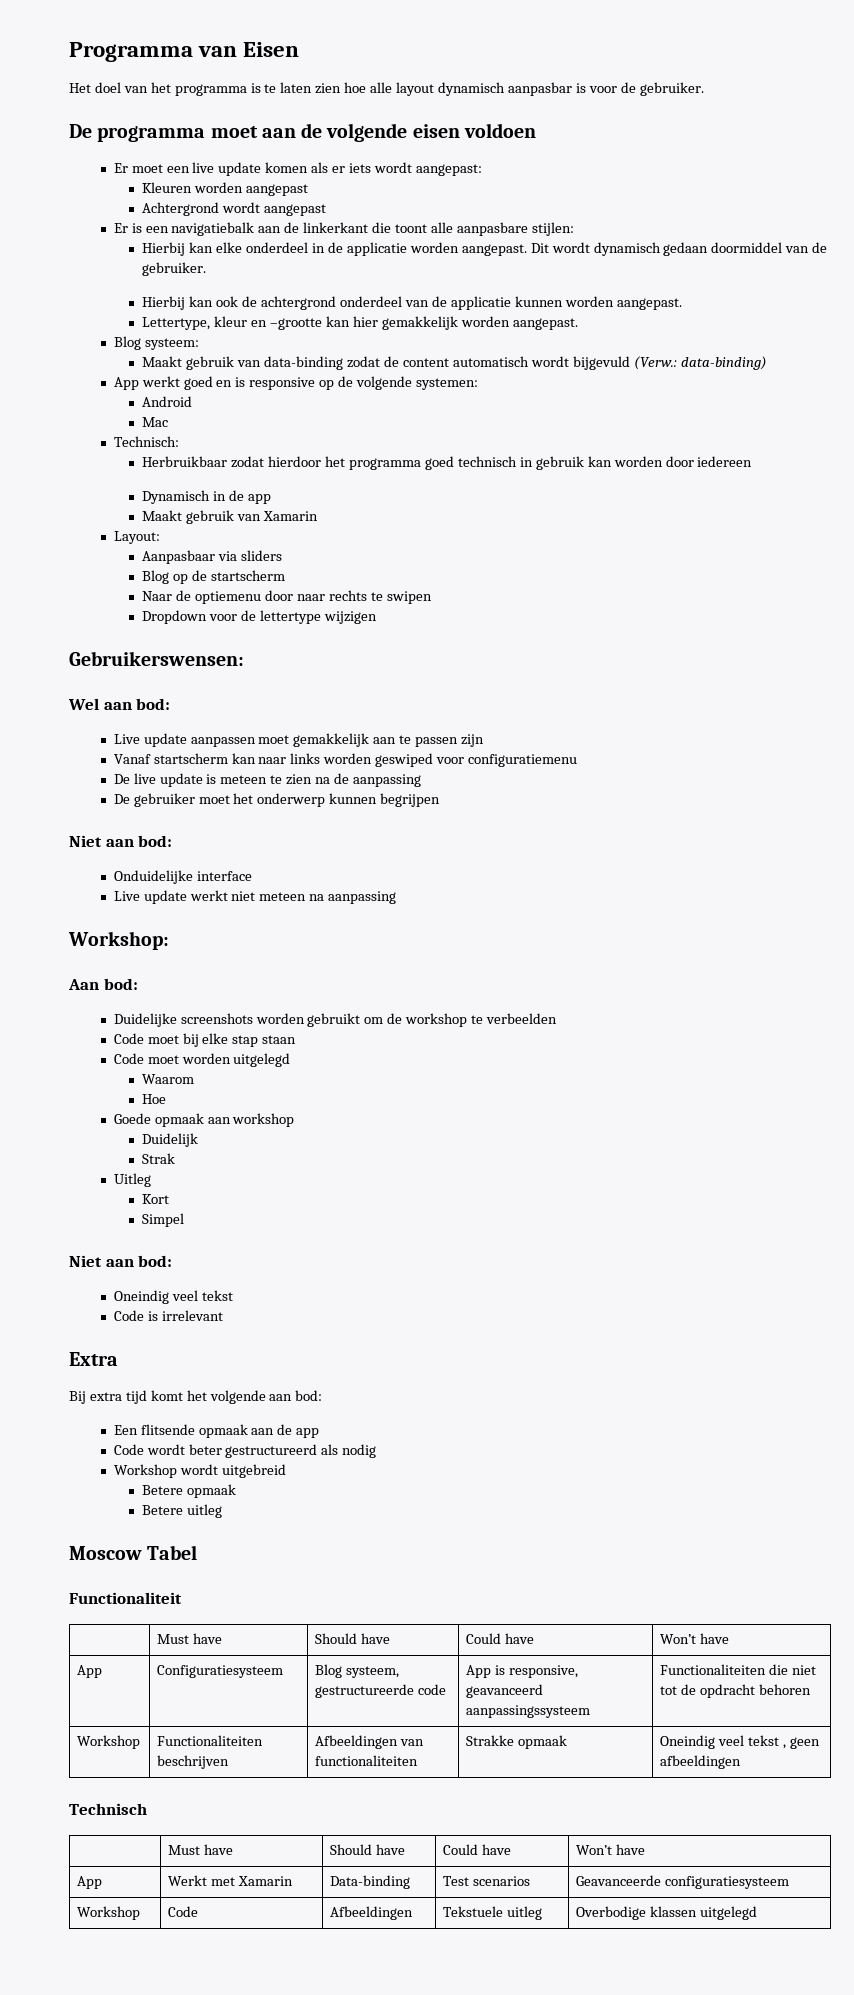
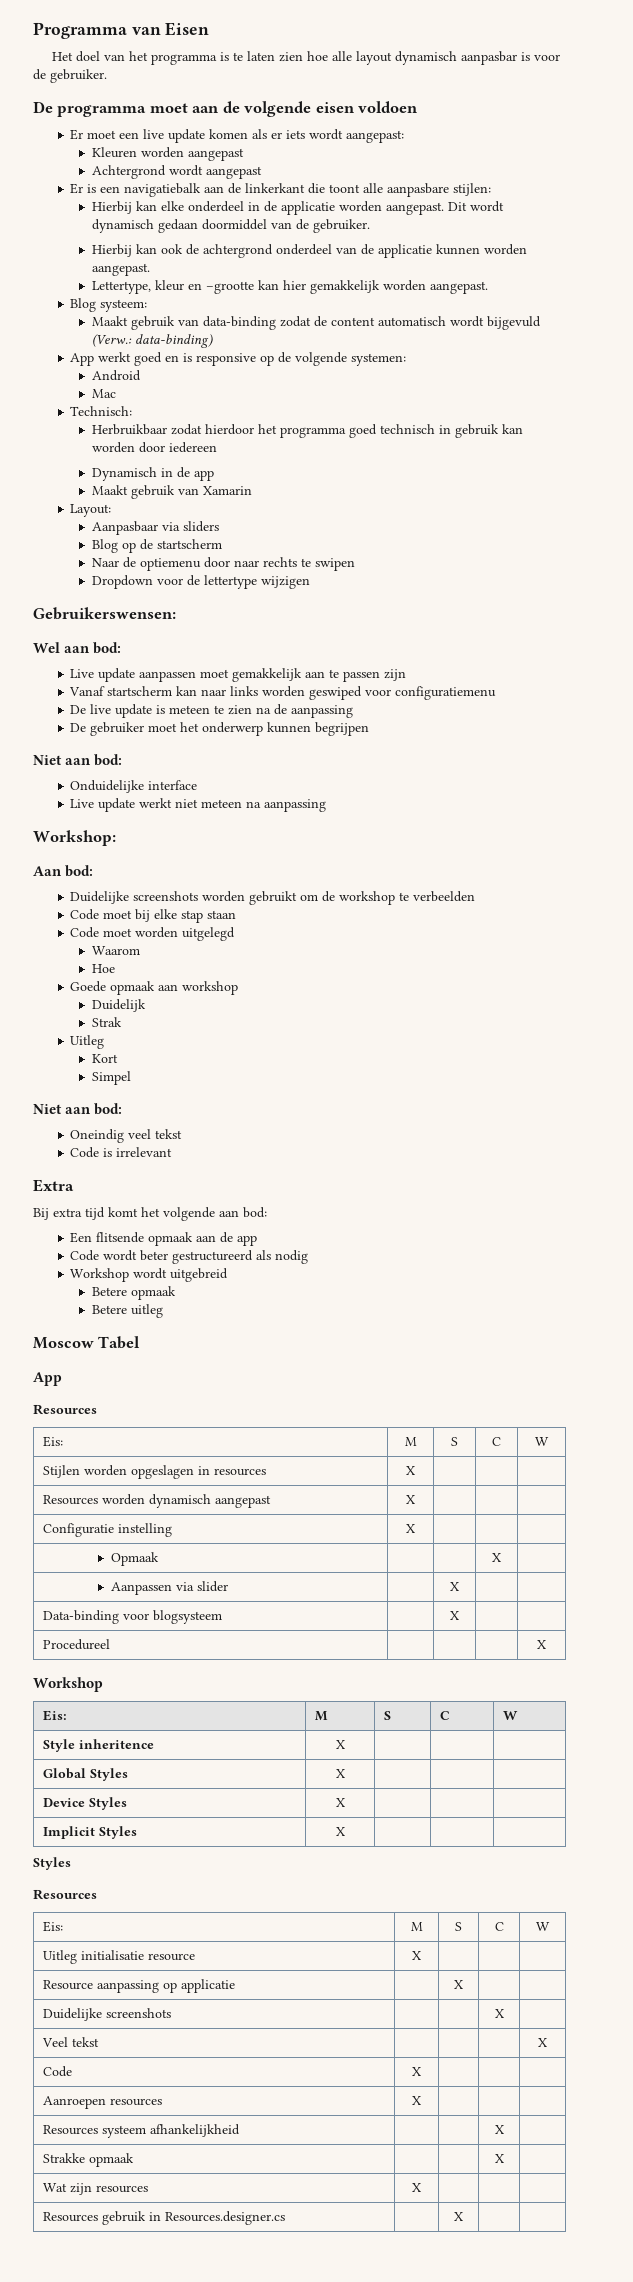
[69,1592,182,1604] [157,1633,223,1644] [315,1633,391,1644] [466,1633,535,1644] [660,1633,730,1644] [77,1665,103,1678] [157,1665,284,1678] [315,1664,400,1678] [315,1684,447,1698] [466,1665,579,1678] [466,1684,544,1698] [466,1705,591,1718] [660,1664,817,1675] [660,1684,812,1698] [77,1735,141,1749] [157,1735,264,1746] [157,1755,230,1769] [315,1735,425,1749] [315,1755,419,1766] [466,1735,568,1749] [660,1735,821,1749] [660,1755,742,1769] [69,1803,147,1815] [168,1844,234,1855] [330,1844,406,1855] [443,1844,512,1855] [576,1844,646,1855] [77,1876,103,1889] [168,1875,294,1886] [330,1875,411,1889] [443,1876,531,1886] [576,1875,790,1889] [77,1906,141,1920] [168,1906,199,1917] [330,1906,414,1920] [443,1906,543,1920] [576,1906,758,1920] Functionaliteit // | Must have | Should have | Could have | Won’t have // App | Configuratiesysteem | Blog systeem, gestructureerde code | App is responsive, geavanceerd aanpassingssysteem | Functionaliteiten die niet tot de opdracht behoren // Workshop | Functionaliteiten beschrijven | Afbeeldingen van functionaliteiten | Strakke opmaak | Oneindig veel tekst , geen afbeeldingen // Technisch // | Must have | Should have | Could have | Won’t have // App | Werkt met Xamarin | Data-binding | Test scenarios | Geavanceerde configuratiesysteem // Workshop | Code | Afbeeldingen | Tekstuele uitleg | Overbodige klassen uitgelegd -> [33,1372,62,1386] [33,1404,97,1415] [42,1436,63,1447] [404,1437,417,1446] [451,1437,458,1446] [492,1437,501,1446] [535,1437,549,1446] [42,1465,266,1479] [406,1466,416,1475] [42,1494,271,1508] [406,1495,416,1504] [42,1523,172,1537] [406,1524,416,1533] [110,1552,159,1566] [492,1553,502,1562] [110,1581,228,1595] [450,1582,460,1591] [42,1610,222,1624] [450,1611,460,1620] [42,1639,110,1650] [537,1640,547,1649] [33,1677,103,1692] [42,1710,67,1721] [314,1711,328,1721] [383,1711,391,1720] [439,1711,450,1720] [502,1711,518,1720] [42,1739,154,1752] [335,1740,346,1749] [42,1768,128,1781] [335,1769,346,1778] [42,1797,127,1810] [335,1798,346,1807] [42,1826,137,1839] [335,1827,346,1836] [33,1857,71,1870] [33,1889,97,1900] [42,1921,63,1932] [410,1922,423,1931] [455,1922,462,1931] [494,1922,504,1931] [536,1922,550,1931] [42,1950,195,1964] [412,1951,422,1960] [42,1979,235,1993] [454,1980,464,1989] [42,2008,171,2021] [494,2009,505,2018] [41,2037,99,2047] [538,2038,548,2047] [42,2066,72,2077] [412,2067,422,2076] [42,2096,162,2109] [412,2096,422,2105] [42,2124,240,2138] [494,2125,505,2134] [42,2153,134,2167] [494,2154,505,2163] [42,2183,148,2195] [412,2183,422,2192] [42,2211,285,2225] [454,2212,464,2221] App // Resources // Eis: | M | S | C | W // Stijlen worden opgeslagen in resources | X | | | // Resources worden dynamisch aangepast | X | | | // Configuratie instelling | X | | | // Opmaak | | | X | // Aanpassen via slider | | X | | // Data-binding voor blogsysteem | | X | | // Procedureel | | | | X // Workshop // Eis: | M | S | C | W // Style inheritence | X | | | // Global Styles | X | | | // Device Styles | X | | | // Implicit Styles | X | | | // Styles // Resources // Eis: | M | S | C | W // Uitleg initialisatie resource | X | | | // Resource aanpassing op applicatie | | X | | // Duidelijke screenshots | | | X | // Veel tekst | | | | X // Code | X | | | // Aanroepen resources | X | | | // Resources systeem afhankelijkheid | | | X | // Strakke opmaak | | | X | // Wat zijn resources | X | | | // Resources gebruik in Resources.designer.cs | | X | |

